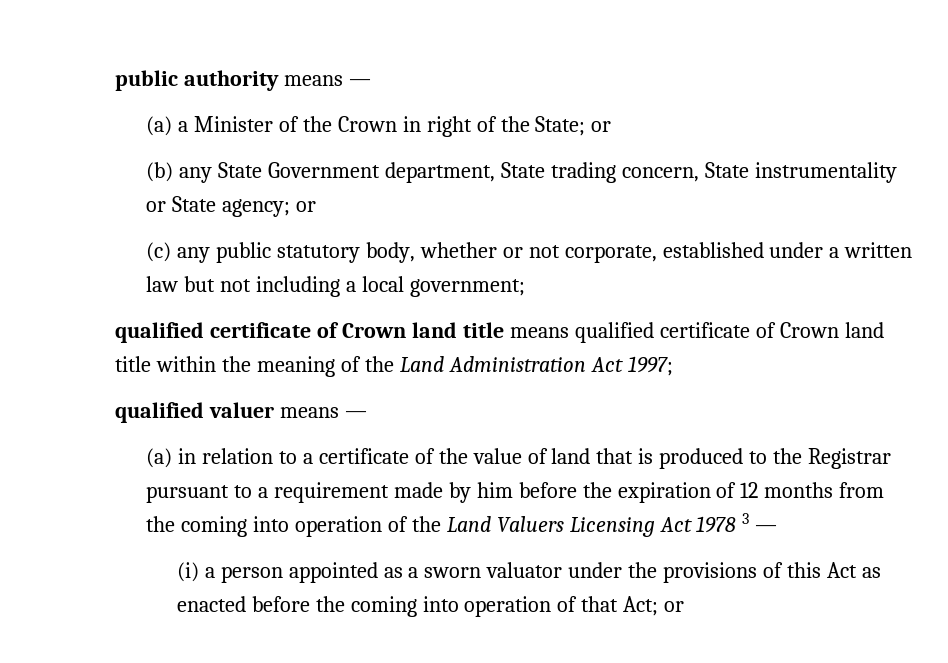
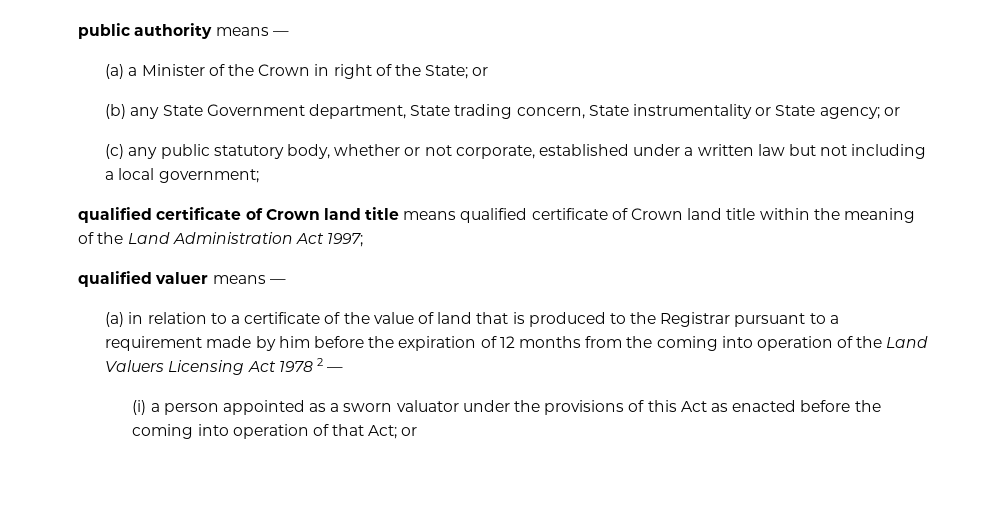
[742,513,750,524] 3 -> [317,358,324,366] 2

